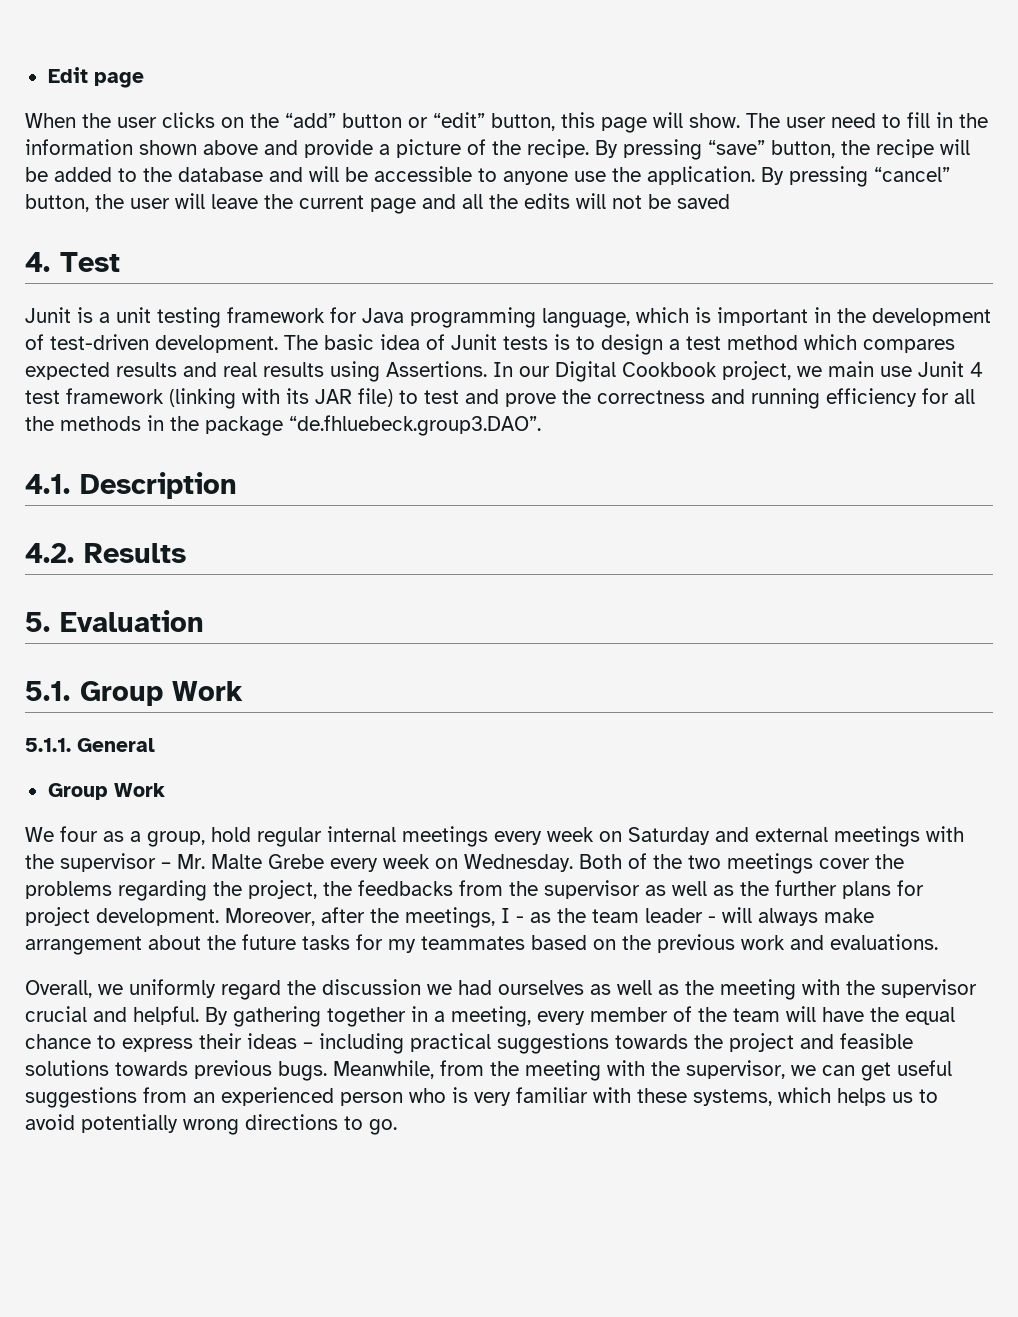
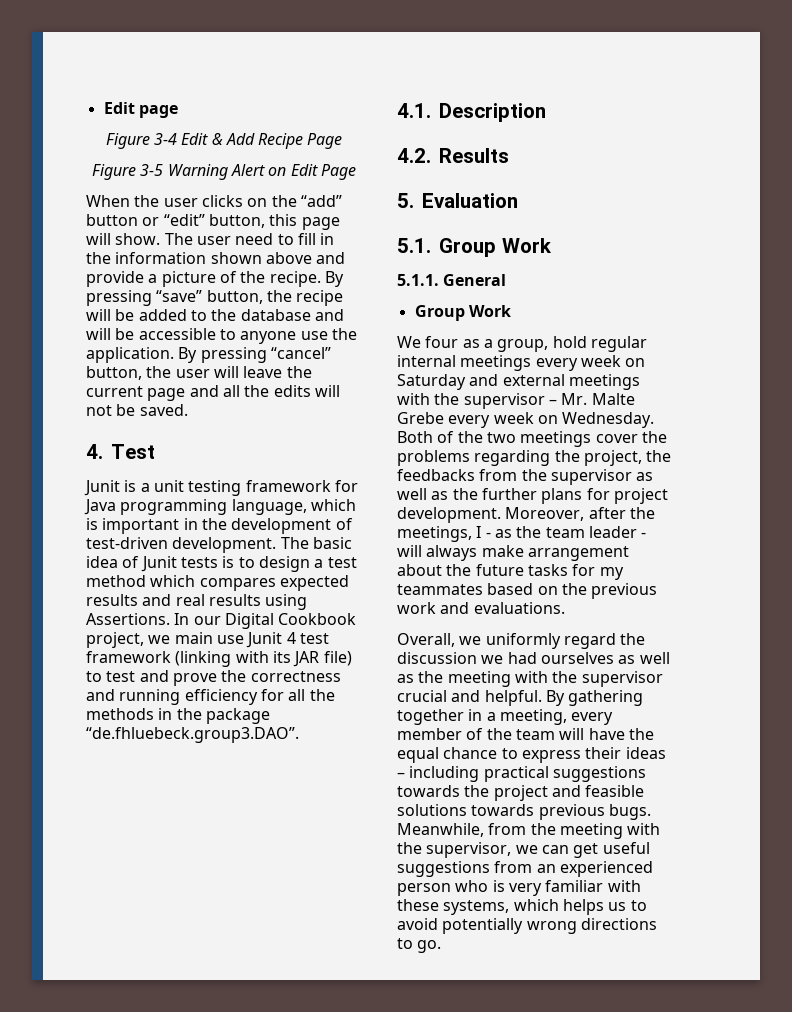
(144, 80) none -> [105,133,343,149] [92,164,356,180] // Figure 3-4 Edit & Add Recipe Page // Figure 3-5 Warning Alert on Edit Page
[677,194,730,209] saved -> [139,404,188,416] saved.

